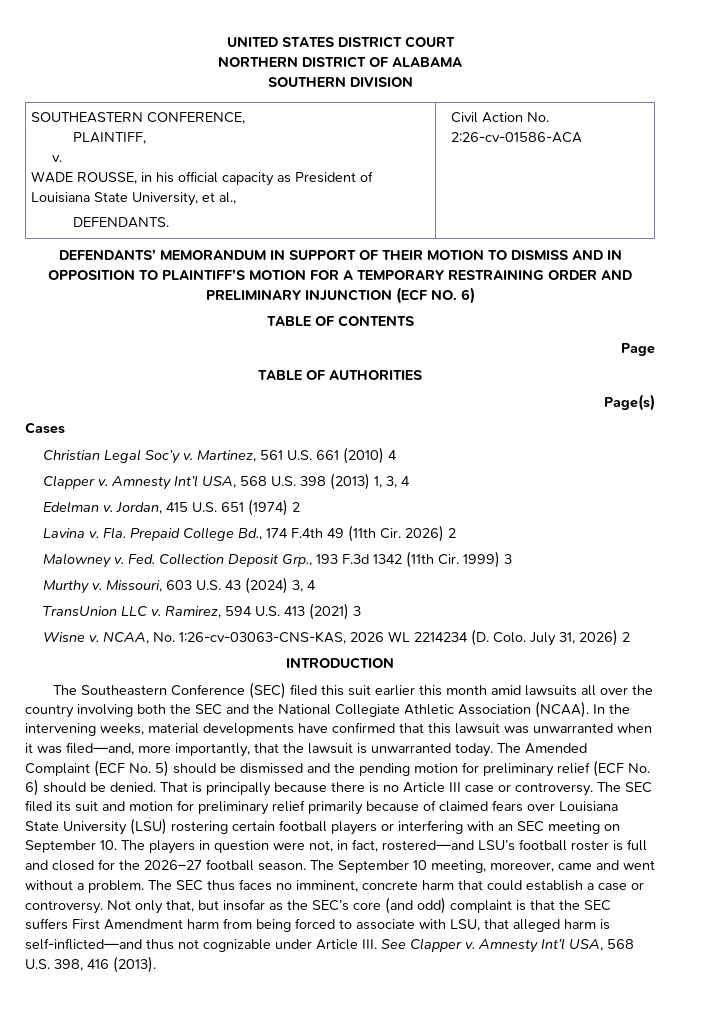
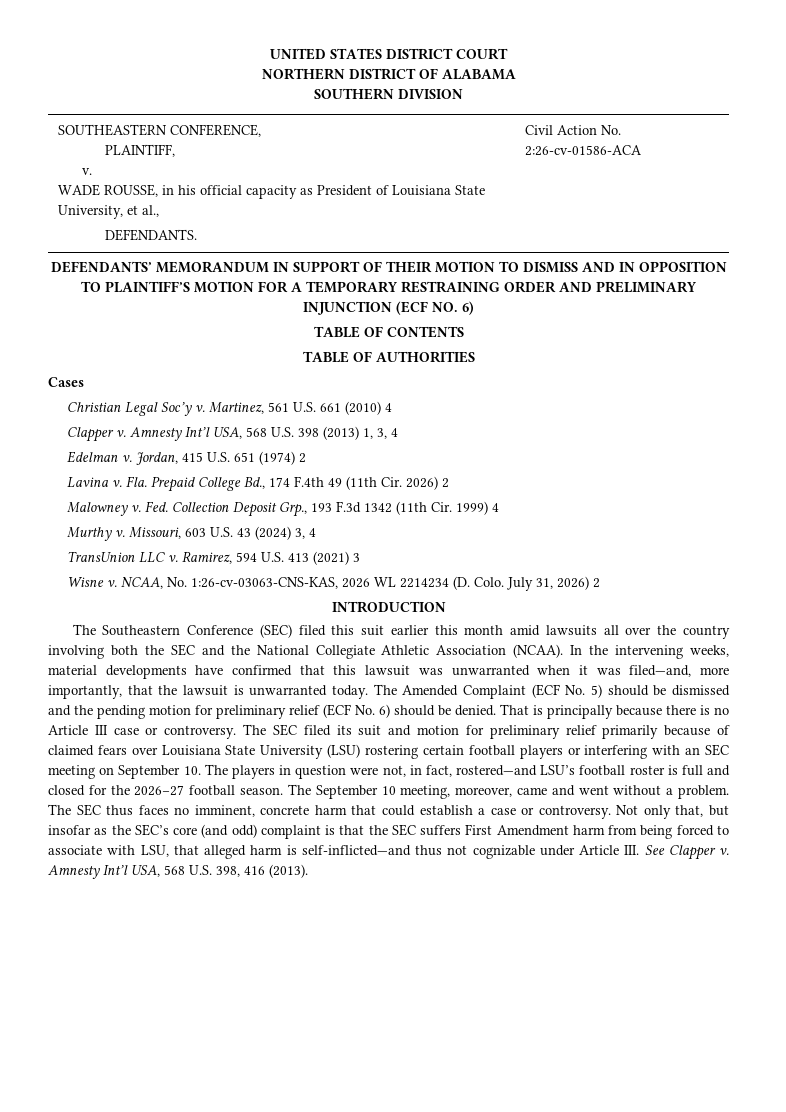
[621,343,655,356] // Page -> (464, 332) none
[604,394,655,411] // Page(s) -> (475, 357) none
[503,554,512,564] 3 -> [492,503,500,512] 4

